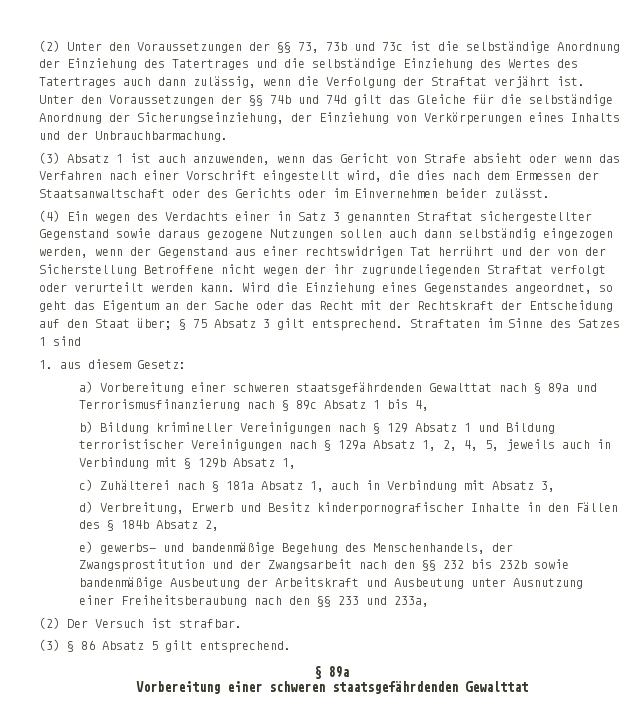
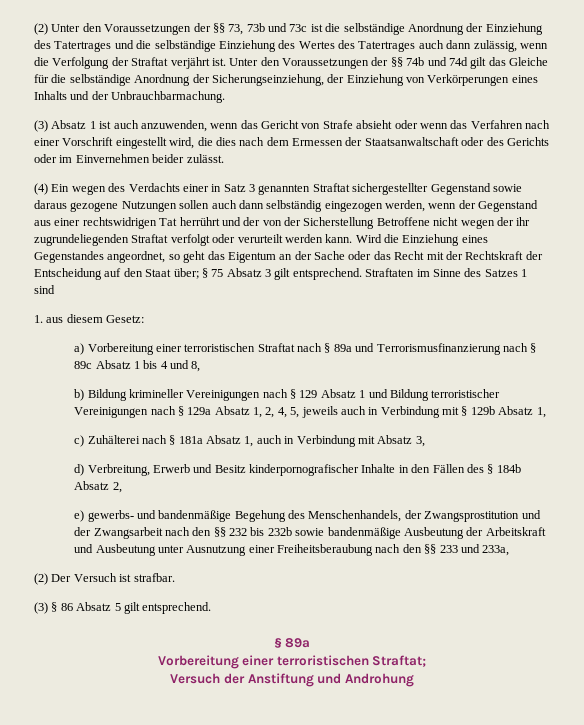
[232,382,492,394] schweren staatsgefährdenden Gewalttat -> [184,343,295,352] terroristischen Straftat
[414,400,429,411] 4, -> [160,360,201,372] 4 und 8,
[268,681,528,694] schweren staatsgefährdenden Gewalttat -> [276,655,427,667] [170,673,414,687] terroristischen Straftat; // Versuch der Anstiftung und Androhung

